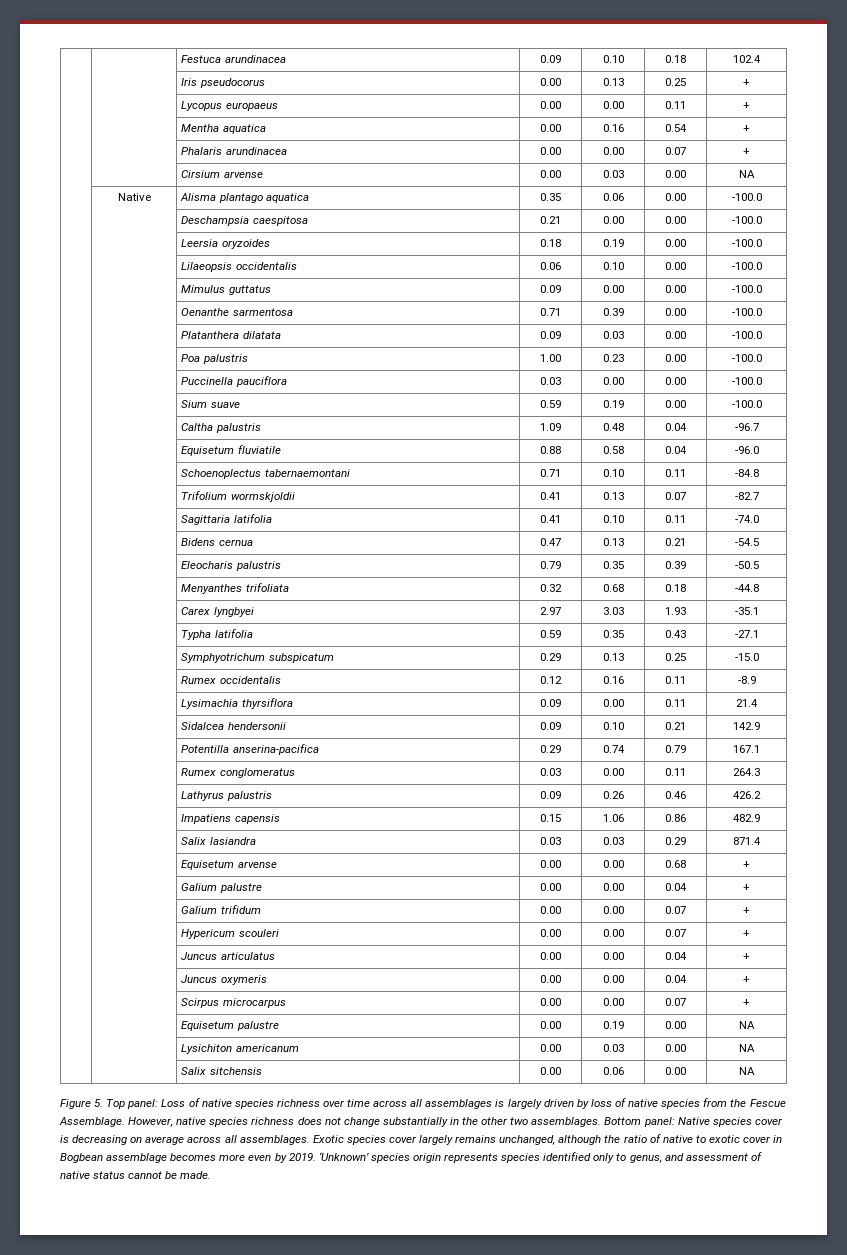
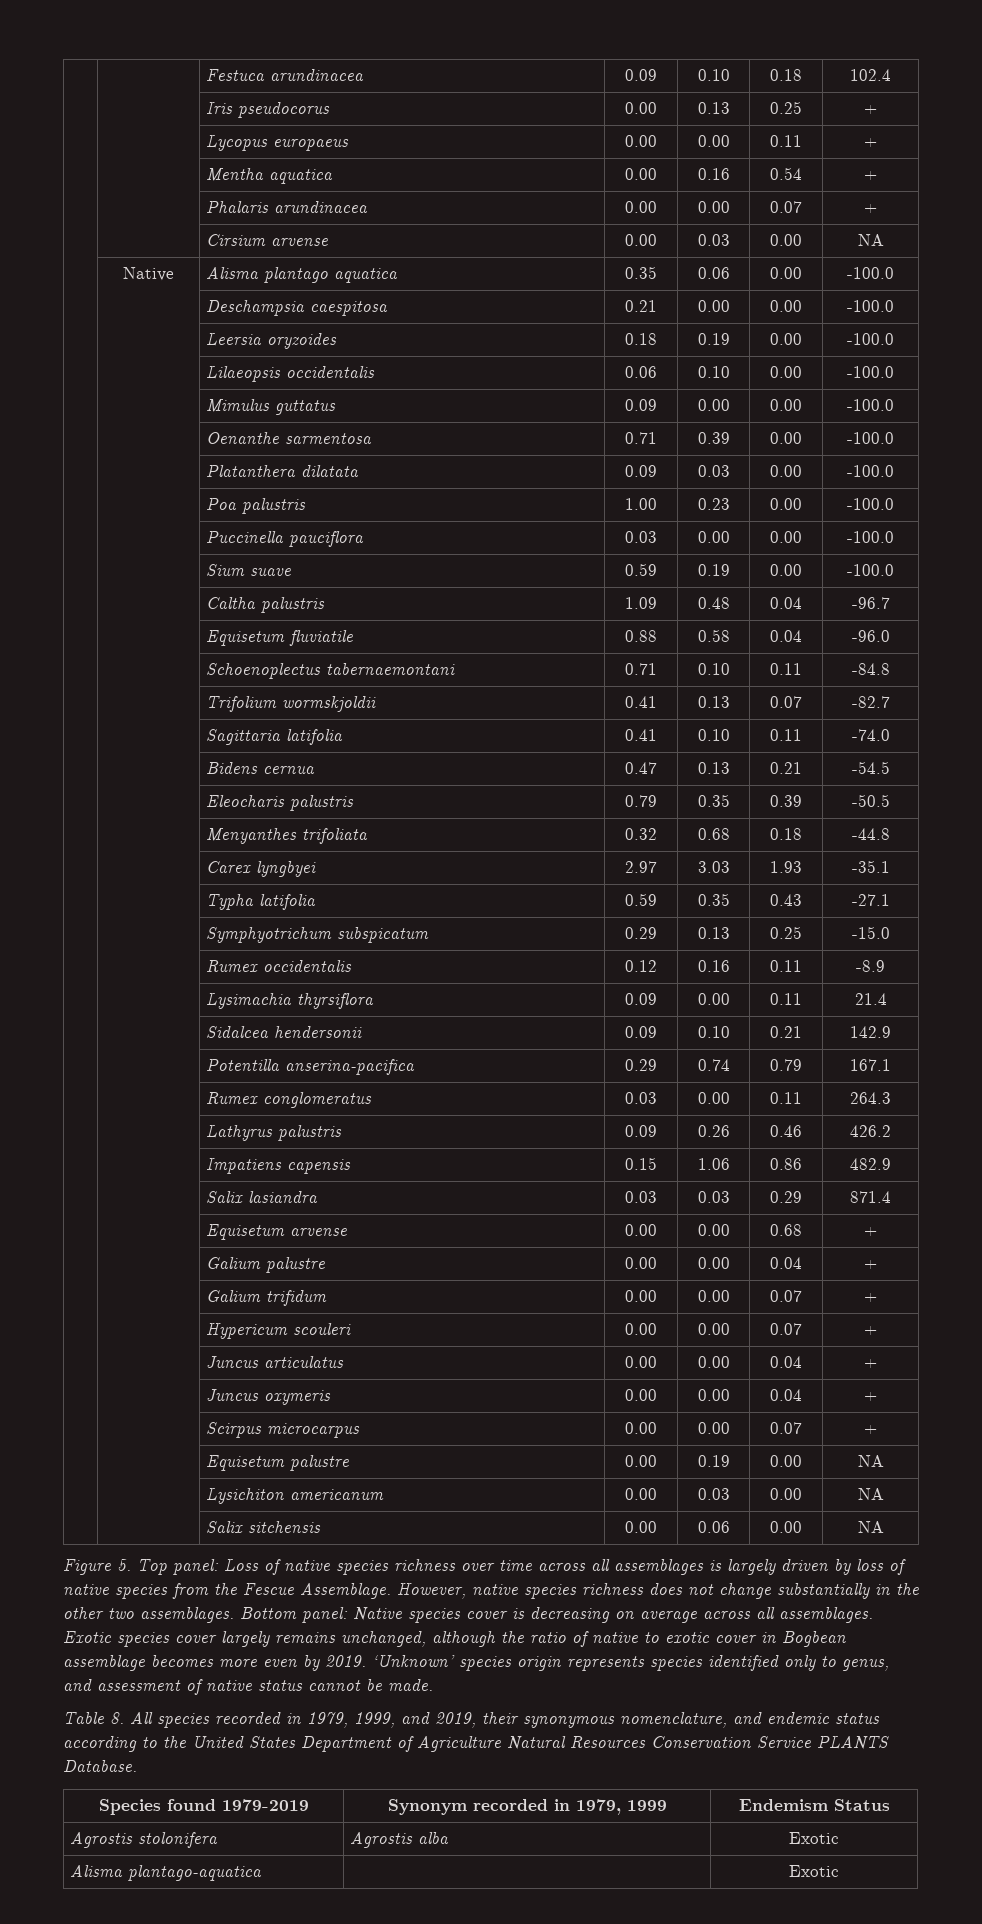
(212, 1175) none -> [63,1712,880,1728] [63,1736,889,1752] [63,1760,137,1772] [98,1799,309,1815] [387,1799,667,1815] [738,1799,890,1811] [69,1832,218,1848] [349,1832,449,1848] [789,1832,839,1844] [69,1865,262,1881] [789,1865,839,1877] // Table 8. All species recorded in 1979, 1999, and 2019, their synonymous nomenclature, and endemic status according to the United States Department of Agriculture Natural Resources Conservation Service PLANTS Database. // Species found 1979-2019 | Synonym recorded in 1979, 1999 | Endemism Status // Agrostis stolonifera | Agrostis alba | Exotic // Alisma plantago-aquatica | | Exotic

